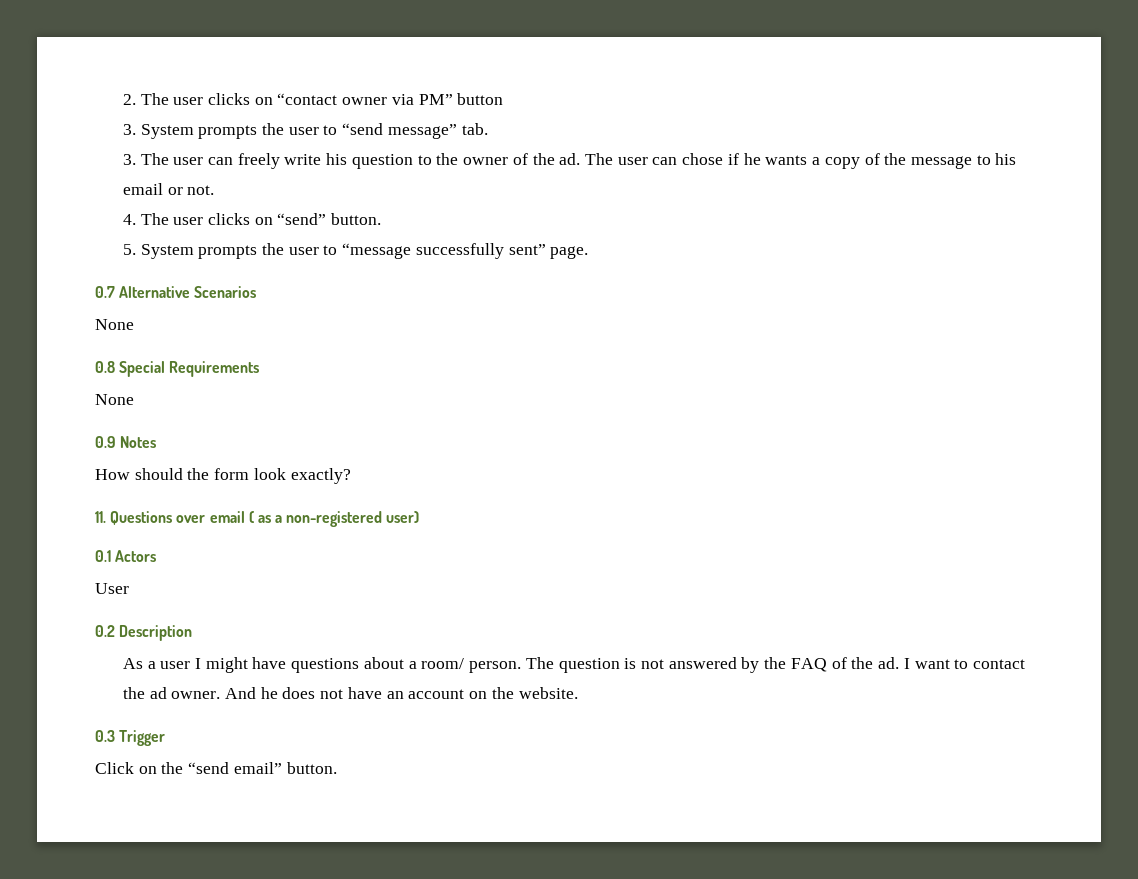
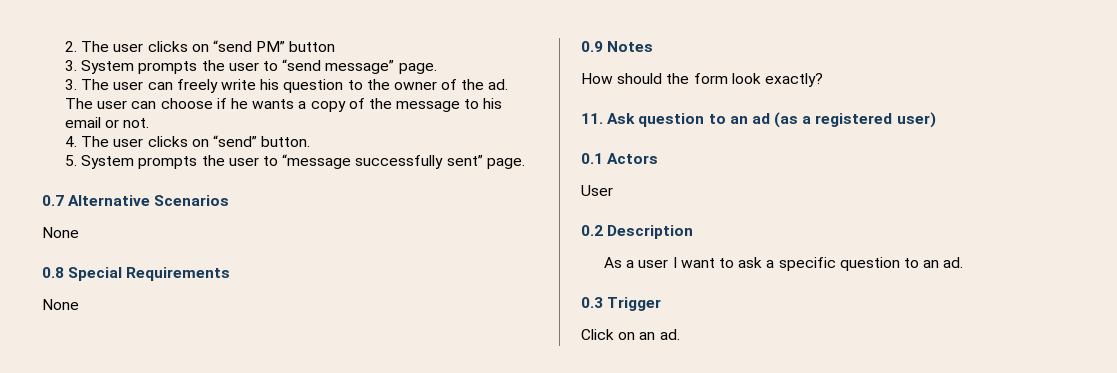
[277,93,414,105] “contact owner via -> [212,40,252,52] “send
[461,123,488,135] tab. -> [398,63,437,74] page.
[682,153,724,165] chose -> [160,98,213,109] choose
[110,511,383,527] Questions over email ( as a non-registered -> [607,112,893,128] Ask question to an ad (as a registered
[205,657,1025,673] [122,687,578,699] might have questions about a room/ person. The question is not answered by the FAQ of the ad. I want to contact the ad owner. And he does not have an account on the website. -> [680,257,964,271] want to ask a specific question to an ad.
[161,762,337,774] the “send email” button. -> [639,329,680,340] an ad.

